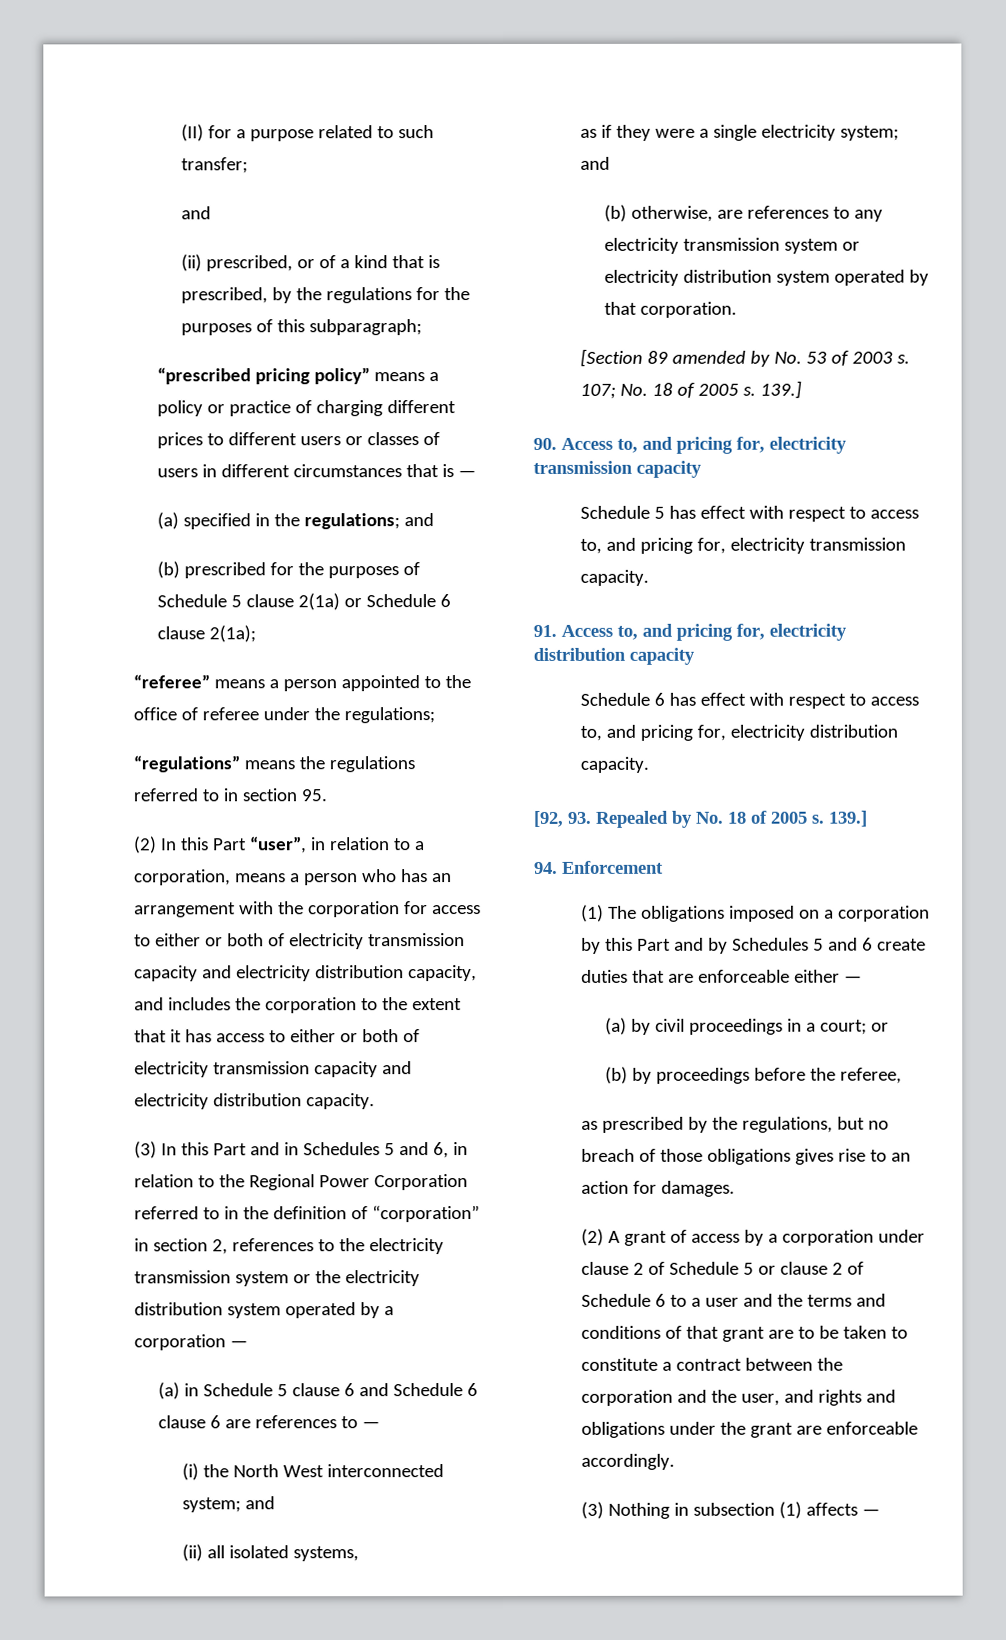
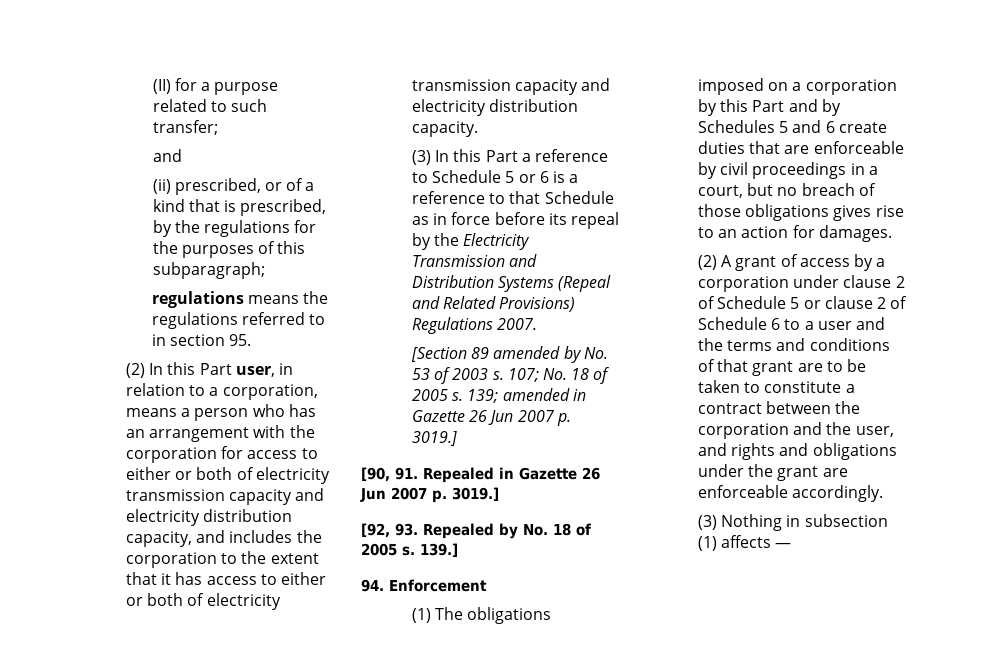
[157,367,439,385] [157,400,456,417] [157,432,440,449] [157,464,476,478] [157,512,434,530] [157,561,420,579] [157,593,451,611] [157,625,256,643] [133,674,472,692] [133,707,436,724] [133,755,241,773] “prescribed pricing policy” means a policy or practice of charging different prices to different users or classes of users in different circumstances that is — // (a) specified in the regulations; and // (b) prescribed for the purposes of Schedule 5 clause 2(1a) or Schedule 6 clause 2(1a); // “referee” means a person appointed to the office of referee under the regulations; // “regulations” -> [151,291,244,308] regulations
[250,836,308,854] “user”, -> [235,366,275,377] user,
[250,1142,469,1159] [134,1174,469,1191] [134,1205,481,1223] [134,1238,445,1255] [134,1270,421,1287] [134,1302,395,1319] [134,1334,249,1351] [158,1382,478,1400] [158,1415,380,1429] [181,1463,444,1481] [181,1496,275,1513] [181,1544,359,1562] [580,124,900,141] [580,156,611,170] [604,204,883,222] [604,237,860,254] [604,269,929,286] [604,301,737,318] and in Schedules 5 and 6, in relation to the Regional Power Corporation referred to in the definition of “corporation” in section 2, references to the electricity transmission system or the electricity distribution system operated by a corporation — // (a) in Schedule 5 clause 6 and Schedule 6 clause 6 are references to — // (i) the North West interconnected system; and // (ii) all isolated systems, // as if they were a single electricity system; and // (b) otherwise, are references to any electricity transmission system or electricity distribution system operated by that corporation. -> [521,149,609,162] [412,170,579,183] [412,191,614,204] [412,212,620,229] [412,233,531,250] [412,254,538,267] [412,275,612,292] [412,296,576,312] [412,317,538,334] a reference to Schedule 5 or 6 is a reference to that Schedule as in force before its repeal by the Electricity Transmission and Distribution Systems (Repeal and Related Provisions) Regulations 2007.
[760,380,803,399] [533,436,847,454] [533,460,702,478] [580,505,920,522] [580,537,907,554] [580,569,650,586] [533,623,847,641] [533,647,695,665] [580,692,920,709] [580,724,899,741] [580,756,650,773] 139.] // 90. Access to, and pricing for, electricity transmission capacity // Schedule 5 has effect with respect to access to, and pricing for, electricity transmission capacity. // 91. Access to, and pricing for, electricity distribution capacity // Schedule 6 has effect with respect to access to, and pricing for, electricity distribution capacity. -> [467,388,586,403] [412,410,571,426] [412,431,458,446] [361,467,600,483] [360,487,499,503] 139; amended in Gazette 26 Jun 2007 p. 3019.] // [90, 91. Repealed in Gazette 26 Jun 2007 p. 3019.]
[794,969,863,983] [605,1017,628,1035] either — // (a) -> (904, 147) none
[819,1019,889,1035] [605,1066,902,1084] [581,1116,834,1133] court; or // (b) by proceedings before the referee, // as prescribed by the regulations, -> [698,185,744,198] court,

